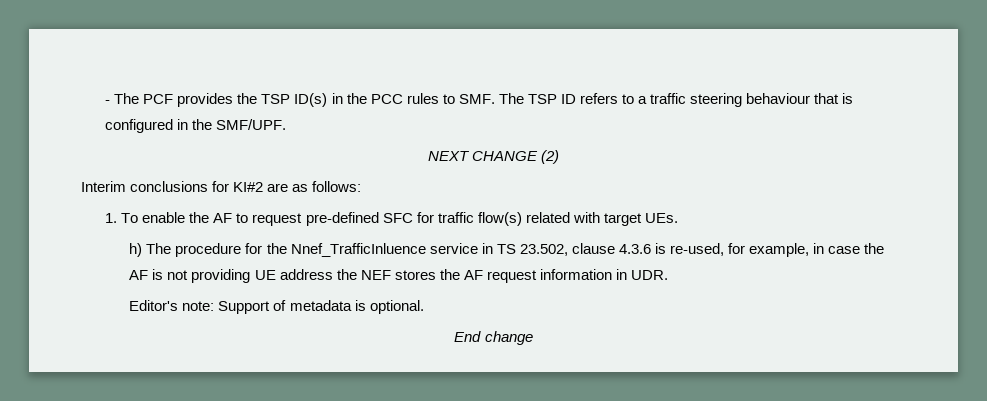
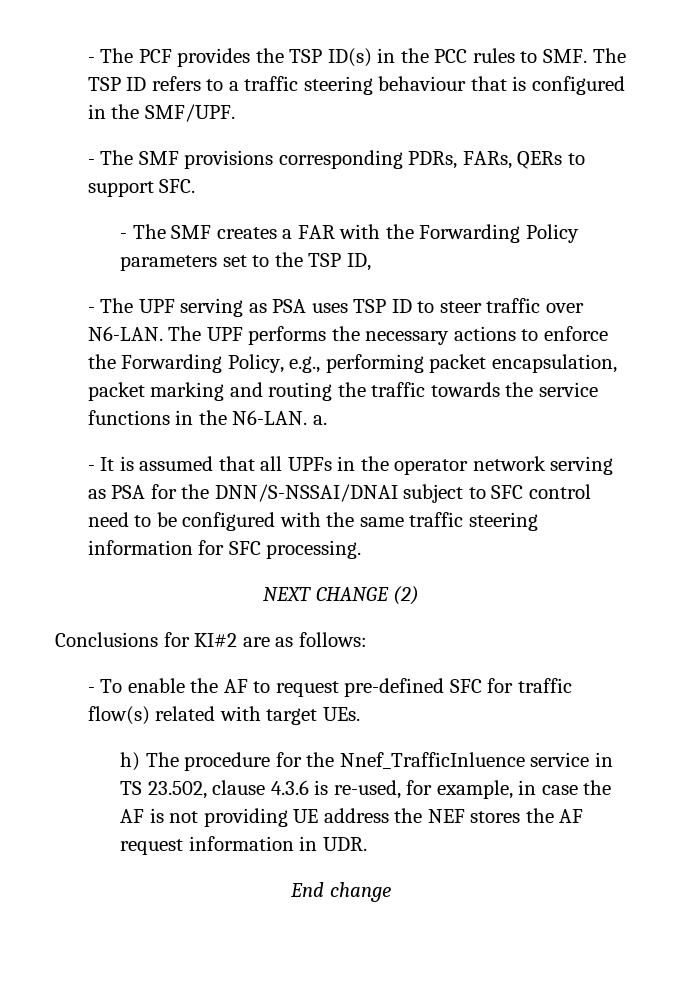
(287, 124) none -> [87,150,585,169] [87,179,196,197] [120,224,579,243] [120,252,371,271] [87,298,584,317] [87,326,608,345] [87,354,617,373] [87,382,598,401] [87,410,327,425] [87,456,614,475] [87,484,591,503] [87,512,538,531] [87,540,362,559] // - The SMF provisions corresponding PDRs, FARs, QERs to support SFC. // - The SMF creates a FAR with the Forwarding Policy parameters set to the TSP ID, // - The UPF serving as PSA uses TSP ID to steer traffic over N6-LAN. The UPF performs the necessary actions to enforce the Forwarding Policy, e.g., performing packet encapsulation, packet marking and routing the traffic towards the service functions in the N6-LAN. a. // - It is assumed that all UPFs in the operator network serving as PSA for the DNN/S-NSSAI/DNAI subject to SFC control need to be configured with the same traffic steering information for SFC processing.
[81,181,209,192] Interim conclusions -> [55,632,158,647] Conclusions
[105,213,118,223] 1. -> [87,687,95,693] -
[129,300,424,314] // Editor's note: Support of metadata is optional. -> (367, 844) none

